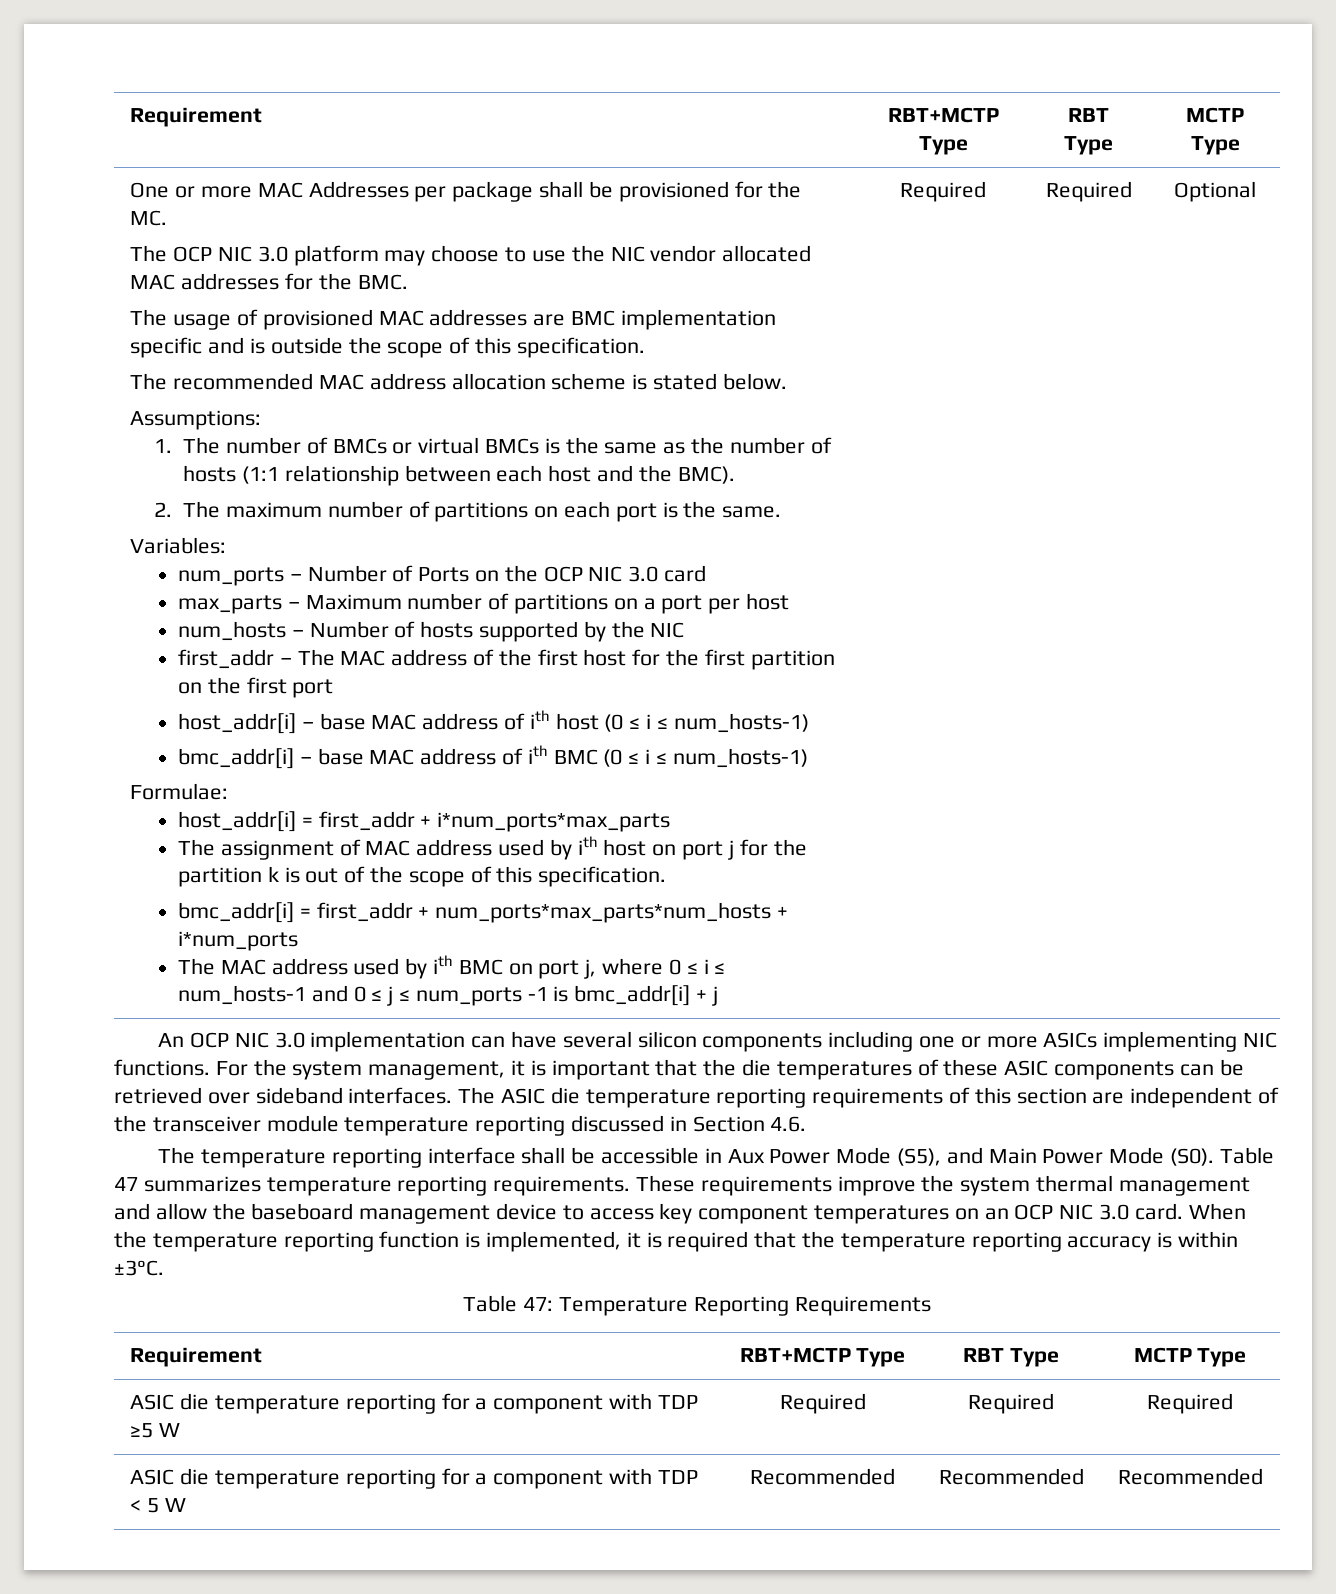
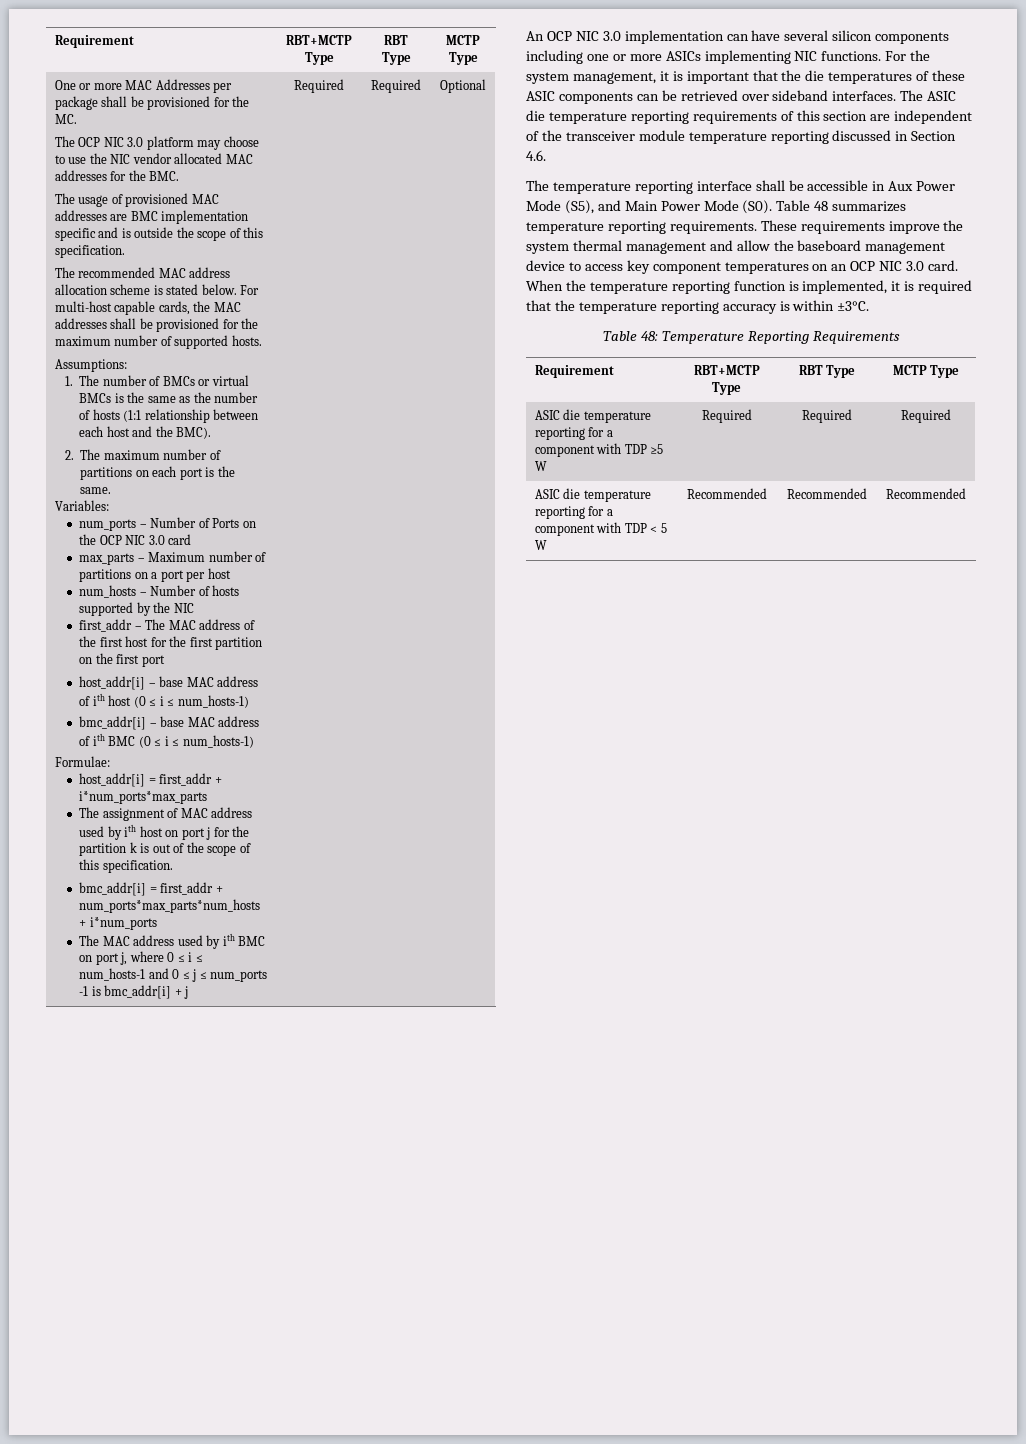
(787, 381) none -> [240,285,260,295] [54,301,241,315] [54,318,259,332] [54,335,262,349] For multi-host capable cards, the MAC addresses shall be provisioned for the maximum number of supported hosts.
[114,1177,138,1191] 47 -> [814,201,829,211] 48
[523,1297,554,1311] 47: -> [641,331,659,341] 48:

